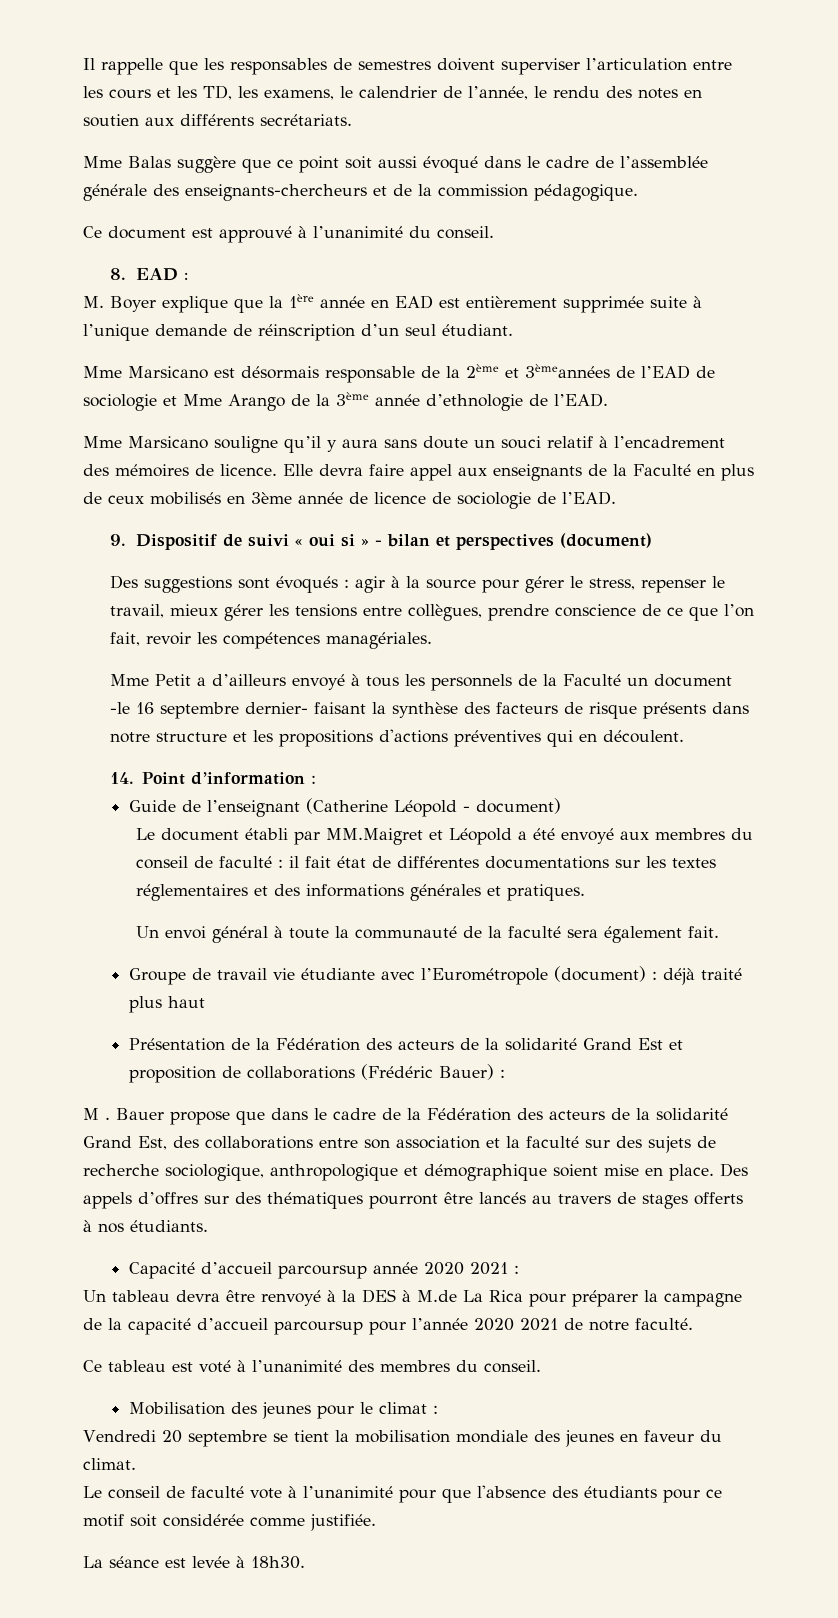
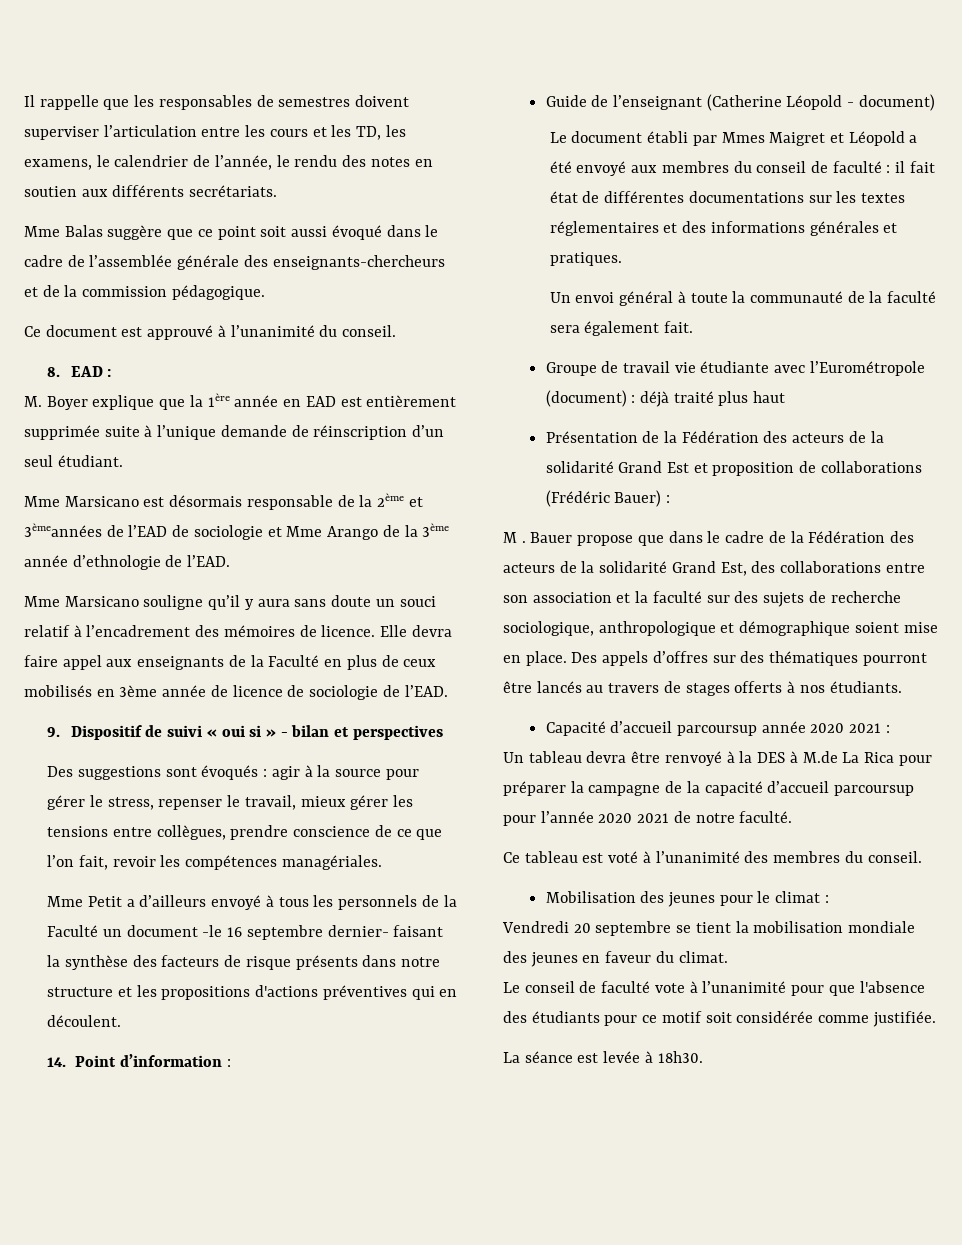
[560,533,653,548] (document) -> (443, 732) none
[326,828,424,845] MM.Maigret -> [721,132,826,146] Mmes Maigret

